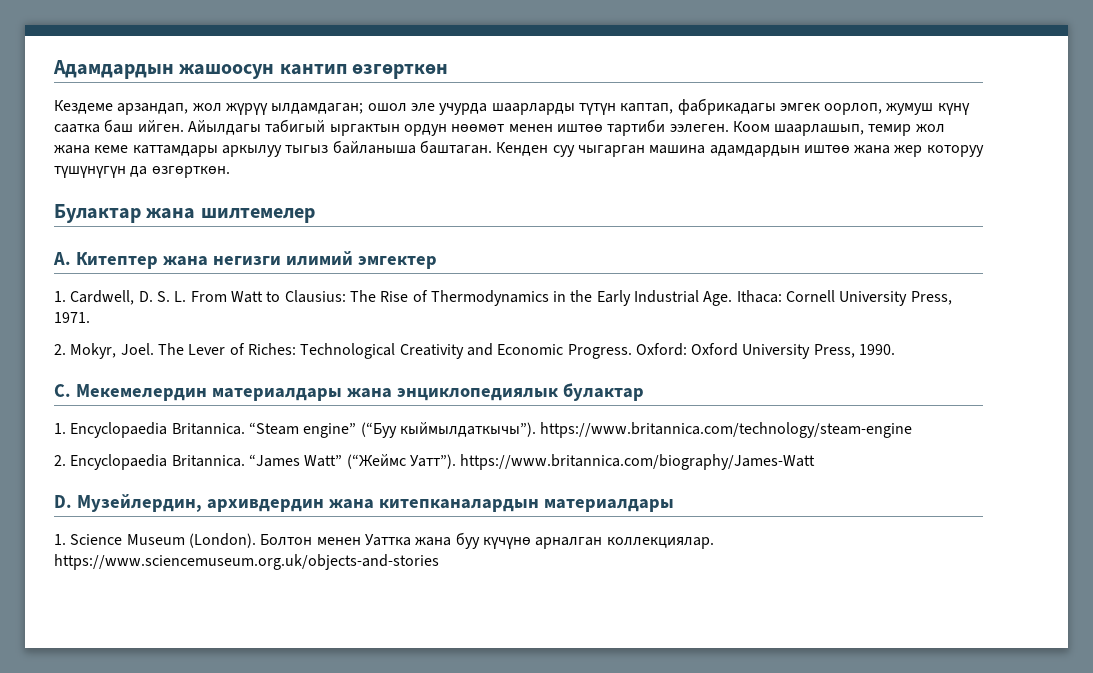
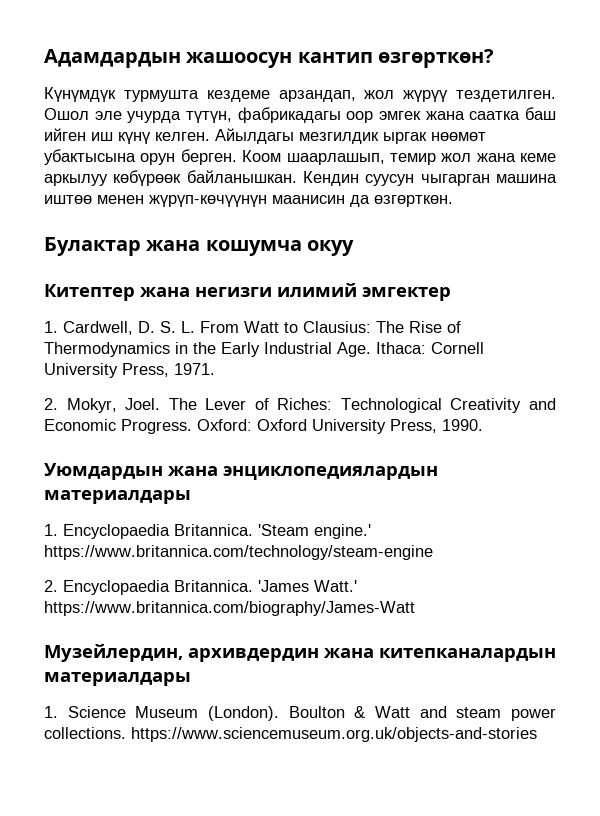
[352,64,449,79] [54,98,970,115] [54,119,729,136] өзгөрткөн // Кездеме арзандап, жол жүрүү ылдамдаган; ошол эле учурда шаарларды түтүн каптап, фабрикадагы эмгек оорлоп, жумуш күнү саатка баш ийген. Айылдагы табигый ыргактын ордун нөөмөт менен иштөө тартиби ээлеген. -> [378,49,495,68] [44,87,556,102] [44,107,556,123] [44,128,486,144] [44,149,237,165] өзгөрткөн? // Күнүмдүк турмушта кездеме арзандап, жол жүрүү тездетилген. Ошол эле учурда түтүн, фабрикадагы оор эмгек жана саатка баш ийген иш күнү келген. Айылдагы мезгилдик ыргак нөөмөт убактысына орун берген.
[132,140,984,157] [54,166,126,178] каттамдары аркылуу тыгыз байланыша баштаган. Кенден суу чыгарган машина адамдардын иштөө жана жер которуу түшүнүгүн -> [44,170,557,186] [44,195,345,207] аркылуу көбүрөөк байланышкан. Кендин суусун чыгарган машина иштөө менен жүрүп-көчүүнүн маанисин
[200,208,315,223] [53,252,71,265] шилтемелер // A. -> [205,240,355,256] кошумча окуу //
[54,383,644,401] C. Мекемелердин материалдары жана энциклопедиялык булактар -> [44,463,438,480] [44,490,191,504] Уюмдардын жана энциклопедиялардын материалдары
[248,422,536,438] “Steam engine” (“Буу кыймылдаткычы”). -> [258,524,371,539] 'Steam engine.'
[248,454,456,469] “James Watt” (“Жеймс Уатт”). -> [258,580,357,592] 'James Watt.'
[54,495,72,508] D. -> (415, 608) none
[260,532,714,549] Болтон менен Уаттка жана буу күчүнө арналган коллекциялар. -> [288,706,556,721] [44,727,126,739] Boulton & Watt and steam power collections.

